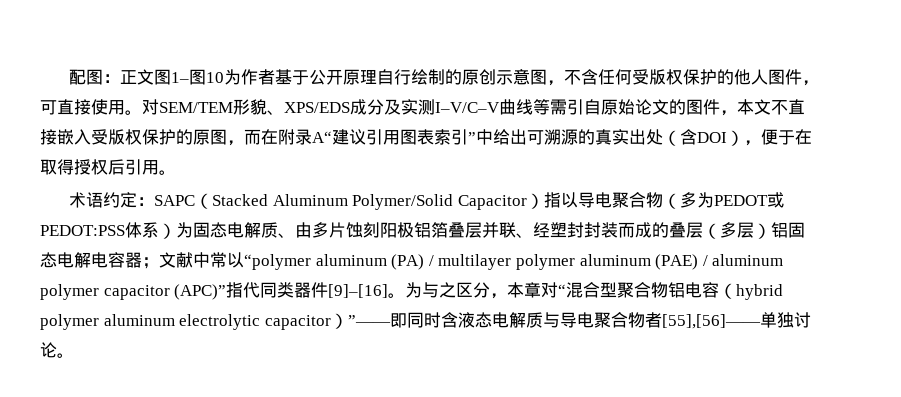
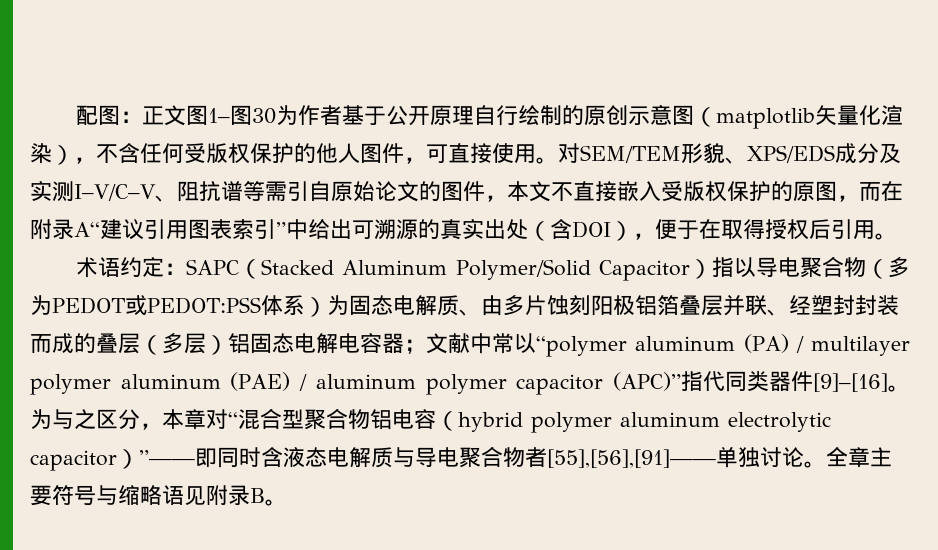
[206,72,225,83] 10 -> [252,108,277,124] 30
(548, 77) none -> [694,105,904,129] [30,143,74,165] （matplotlib矢量化渲染）
[499,99,533,115] 曲线 -> [155,181,243,202] 、阻抗谱
[661,314,761,329] [55],[56]—— -> [547,449,716,468] [55],[56],[91]——
(74, 355) none -> [826,447,892,467] [30,485,287,506] 全章主要符号与缩略语见附录B。

